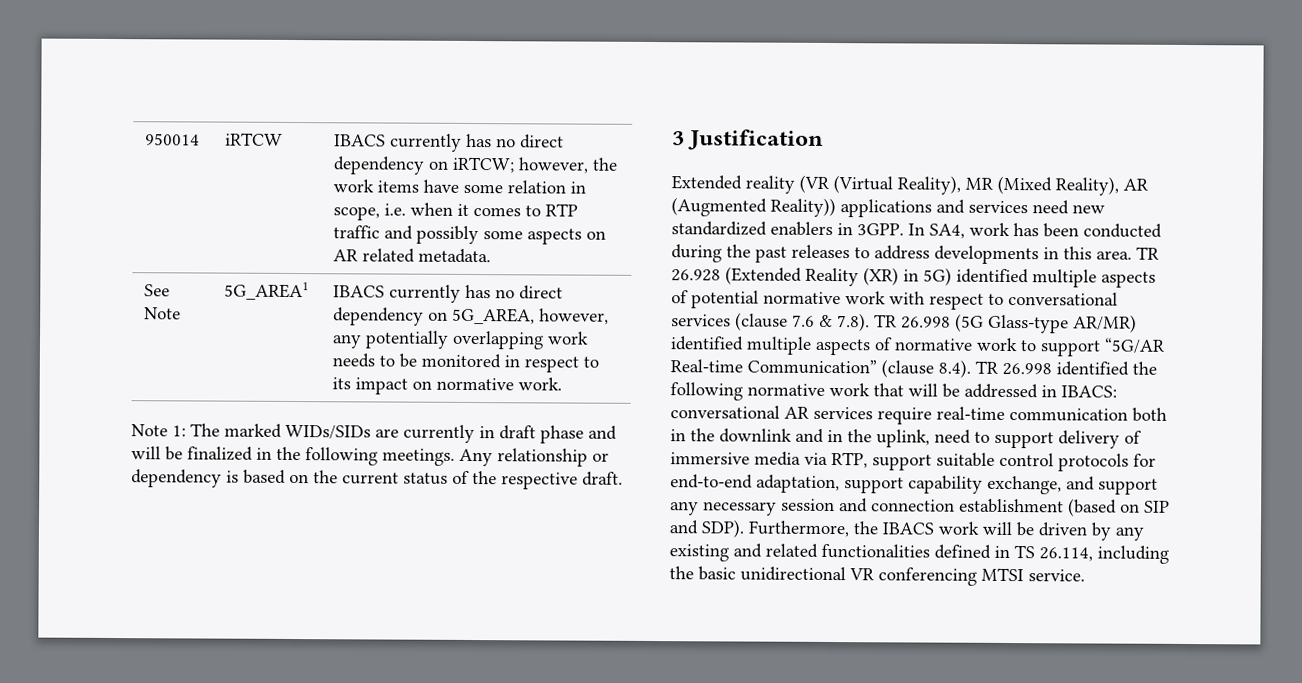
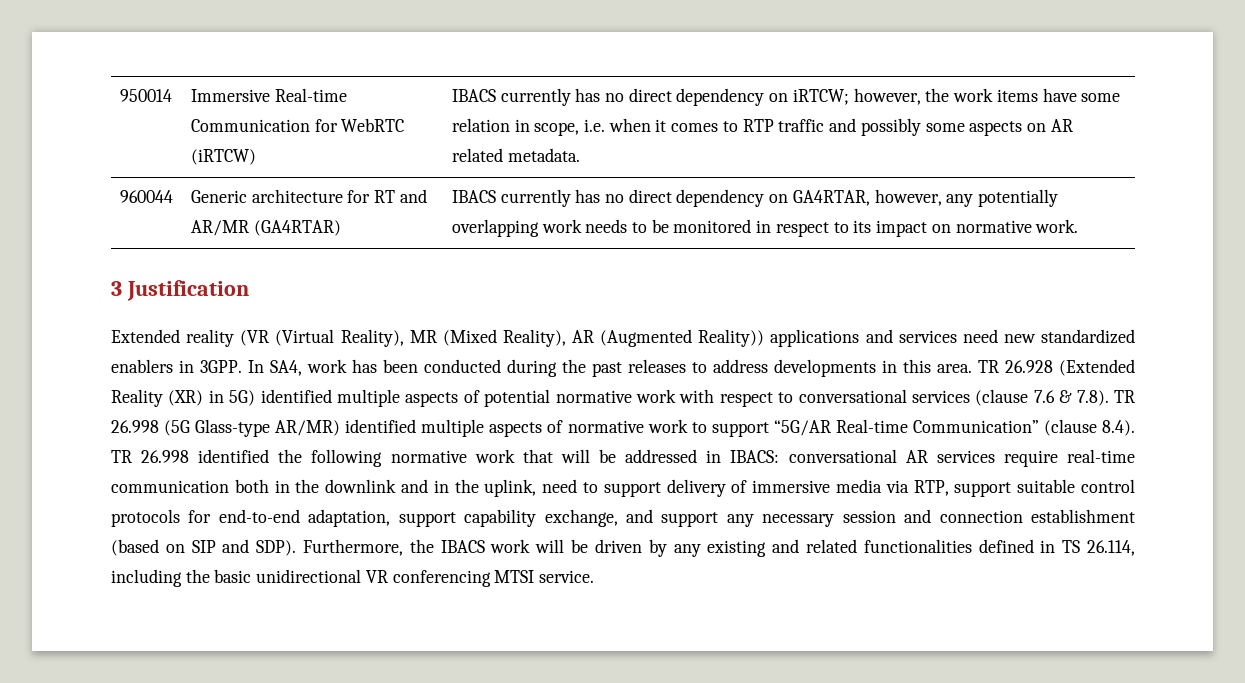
[225,132,284,146] iRTCW -> [190,88,347,102] [190,118,405,132] [190,149,256,165] Immersive Real-time Communication for WebRTC (iRTCW)
[144,284,171,297] [144,307,182,320] [224,281,310,301] [333,284,564,303] [333,307,536,326] See Note | 5G_AREA1 | IBACS currently has no direct dependency on 5G_AREA, -> [119,190,173,203] [190,189,427,203] [190,220,341,236] [451,189,870,207] 960044 | Generic architecture for RT and AR/MR (GA4RTAR) | IBACS currently has no direct dependency on GA4RTAR,
[131,423,617,444] [131,446,609,467] [131,469,623,490] // Note 1: The marked WIDs/SIDs are currently in draft phase and will be finalized in the following meetings. Any relationship or dependency is based on the current status of the respective draft. -> (1079, 226) none

